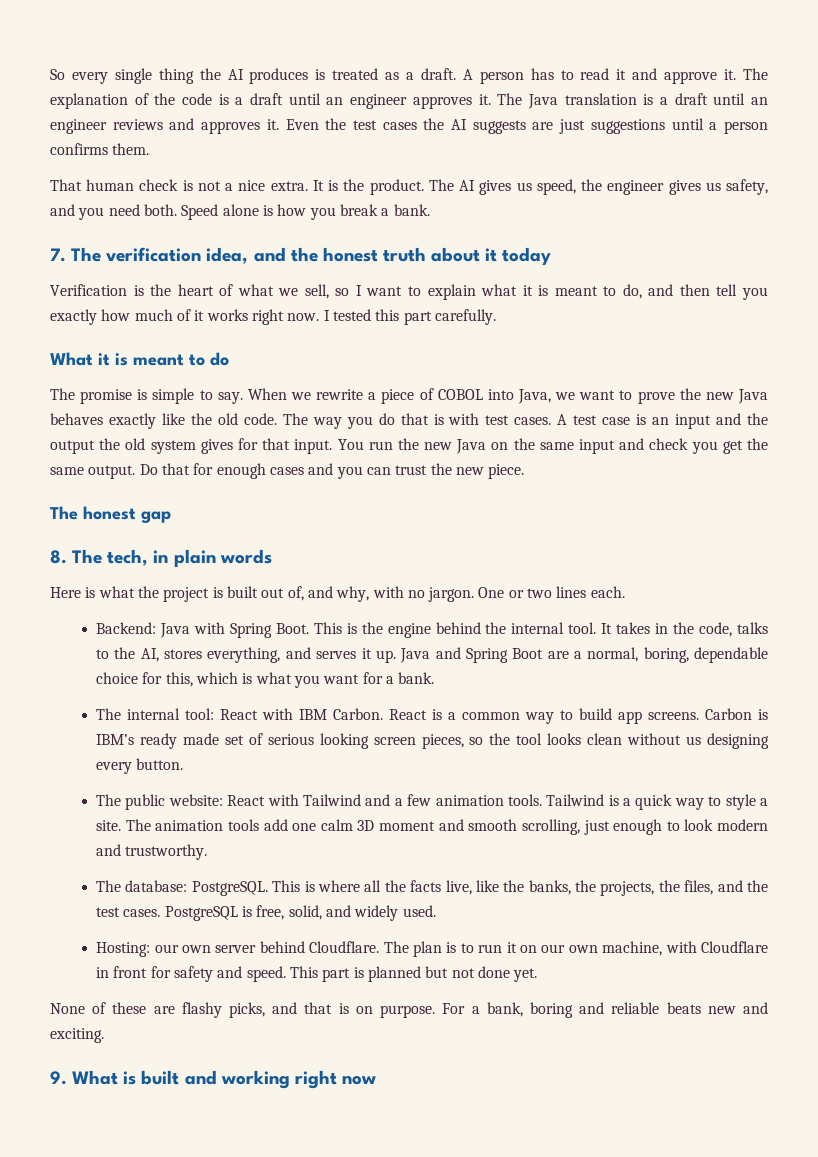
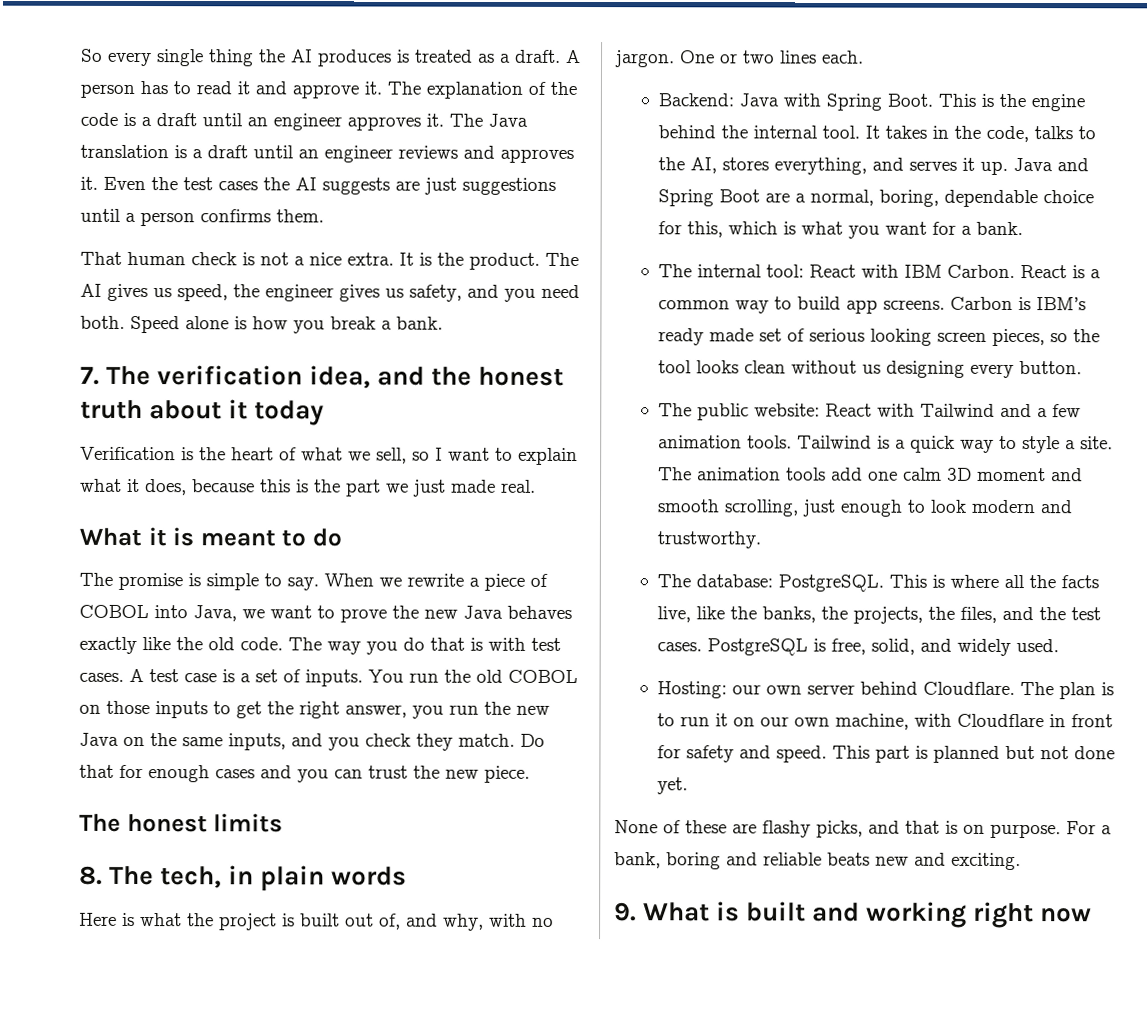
[538,284,768,300] [50,309,496,325] is meant to do, and then tell you exactly how much of it works right now. I tested this part carefully. -> [145,479,536,497] does, because this is the part we just made real.
[652,413,769,429] [50,438,364,454] an input and the output the old system gives for that input. You -> [240,669,578,687] [79,700,444,719] a set of inputs. You run the old COBOL on those inputs to get the right answer, you
[579,438,768,454] [50,465,136,479] input and check you get the same output. -> [228,733,515,751] inputs, and you check they match.
[141,511,171,523] gap -> [213,813,284,833] limits

